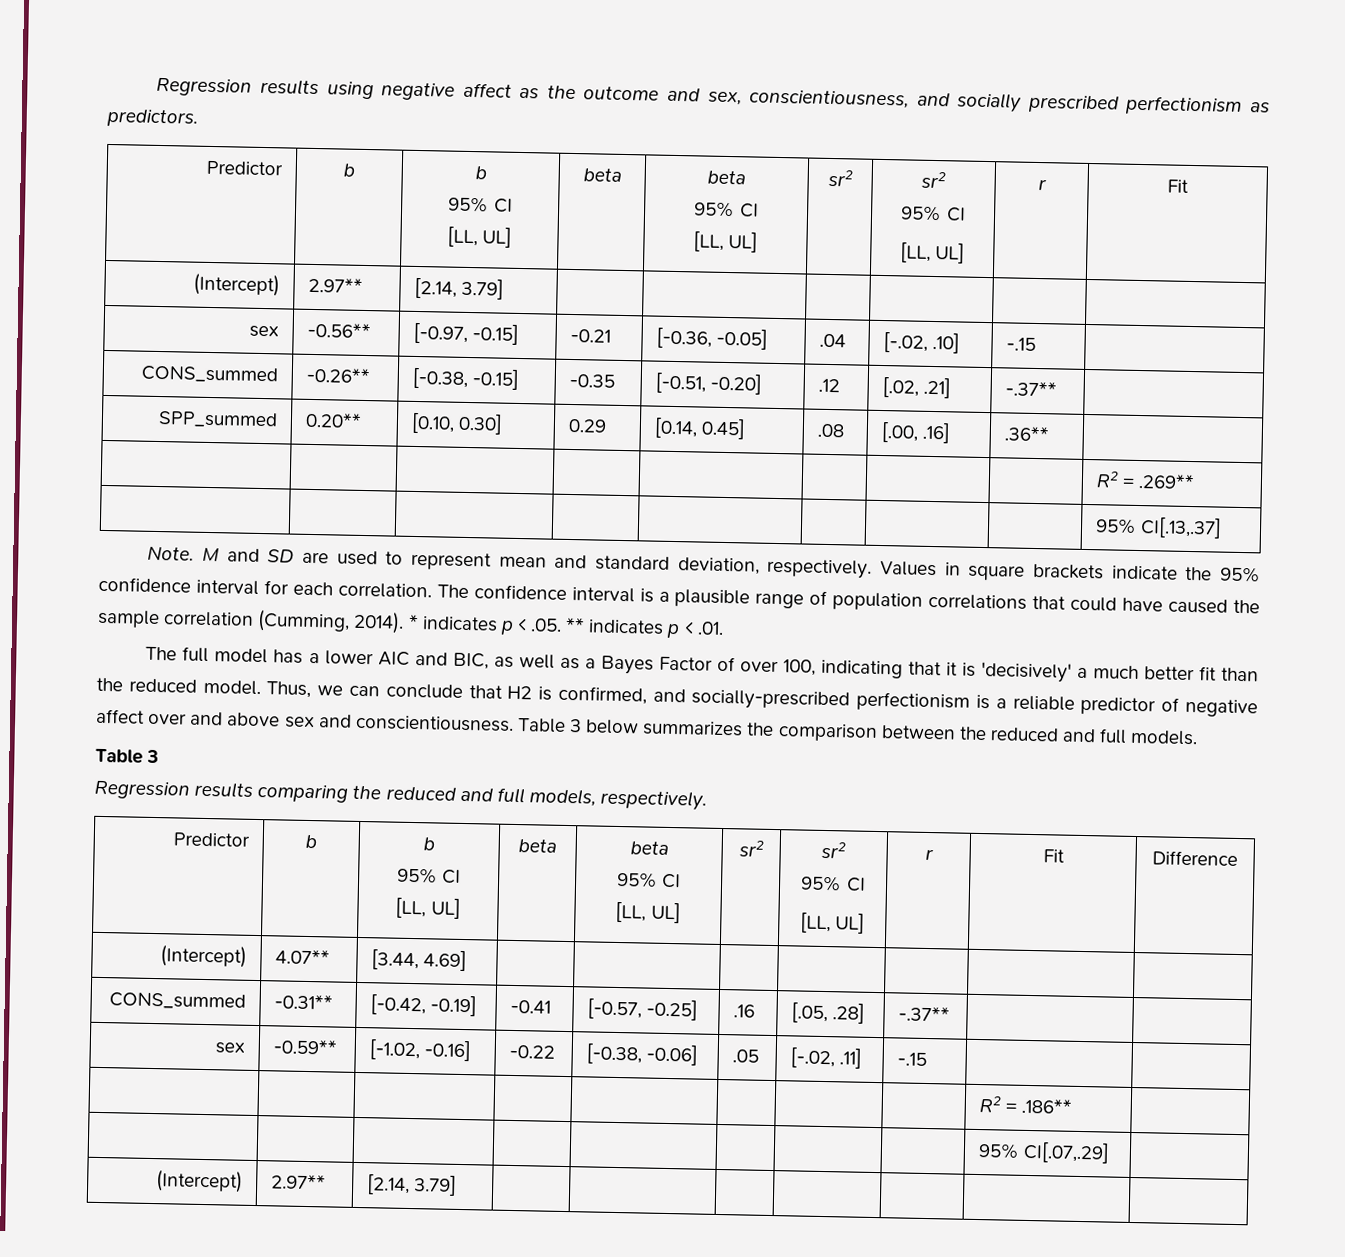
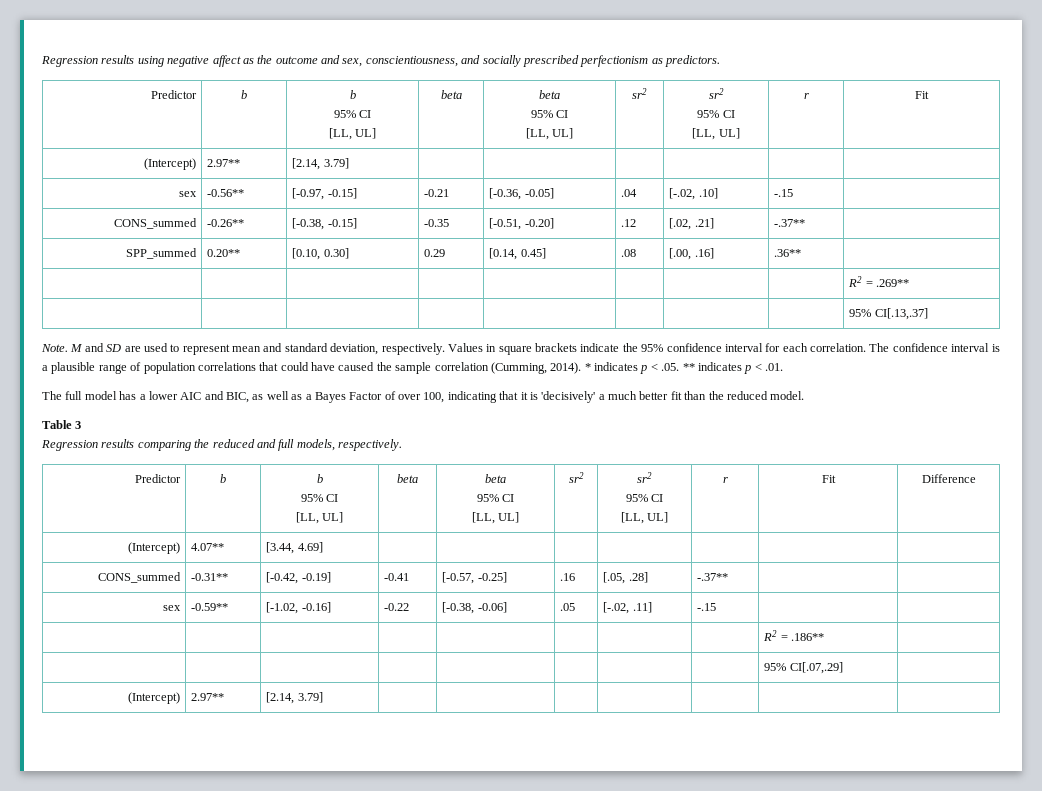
[266,681,1258,718] [96,708,1199,746] Thus, we can conclude that H2 is confirmed, and socially-prescribed perfectionism is a reliable predictor of negative affect over and above sex and conscientiousness. Table 3 below summarizes the comparison between the reduced and full models. -> (805, 395) none

